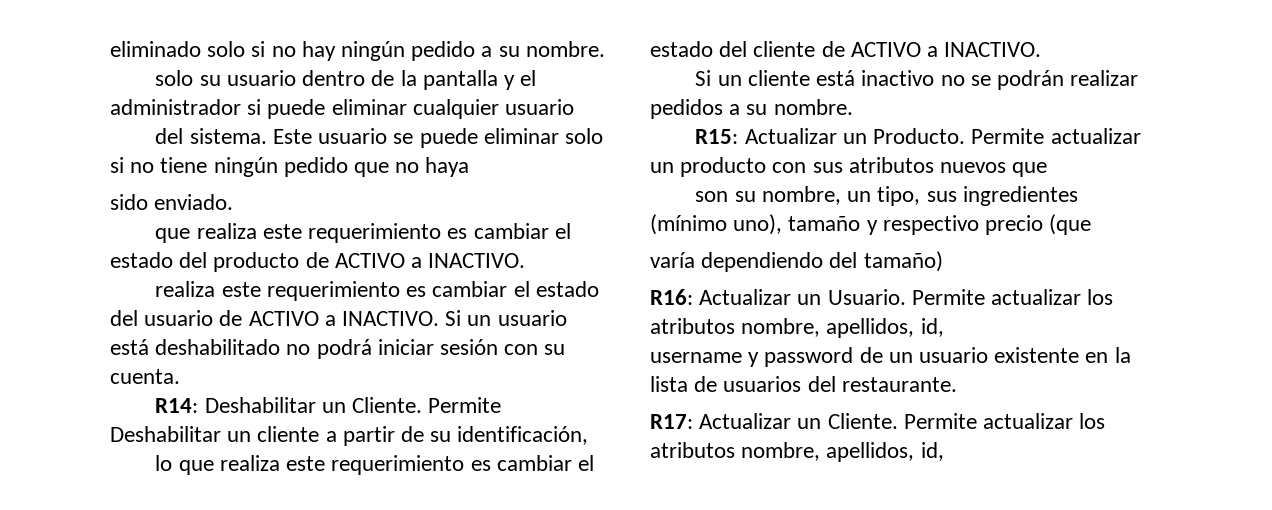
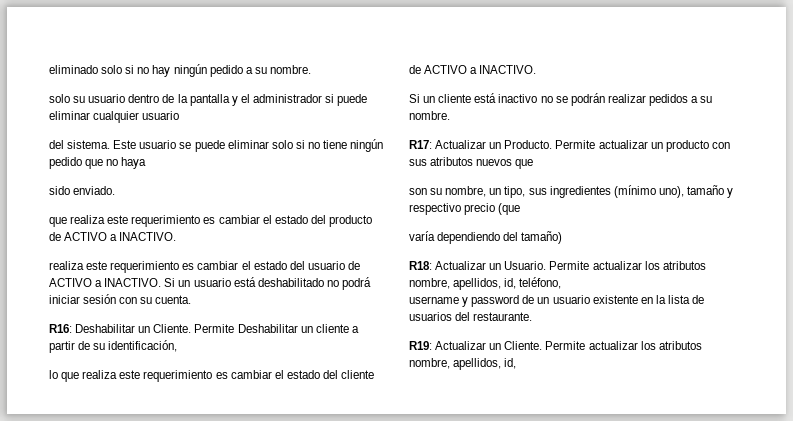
[155,398,199,413] R14: -> [49,324,72,333] R16:
[695,129,739,144] R15: -> [409,140,432,149] R17:
[650,289,693,305] R16: -> [409,261,432,270] R18:
(944, 327) none -> [519,277,562,289] teléfono,
[650,414,693,429] R17: -> [409,341,432,350] R19:

